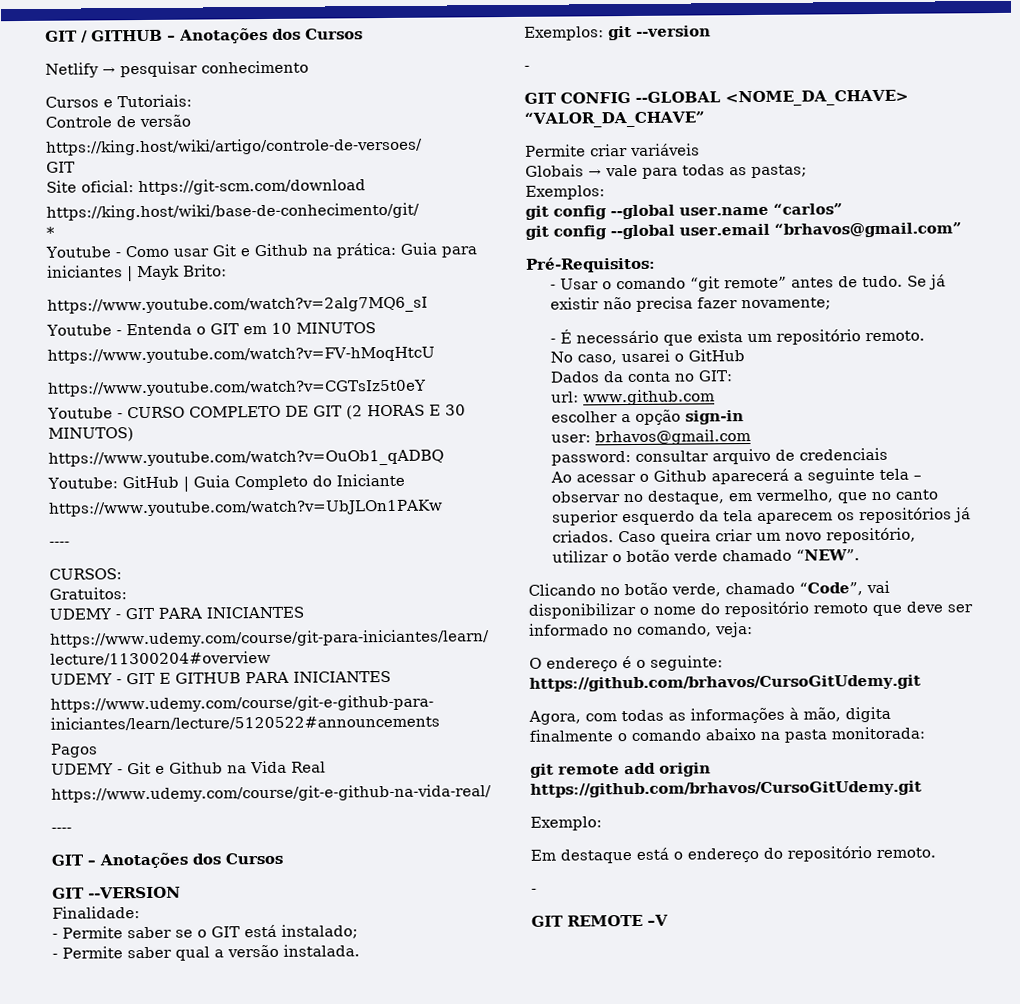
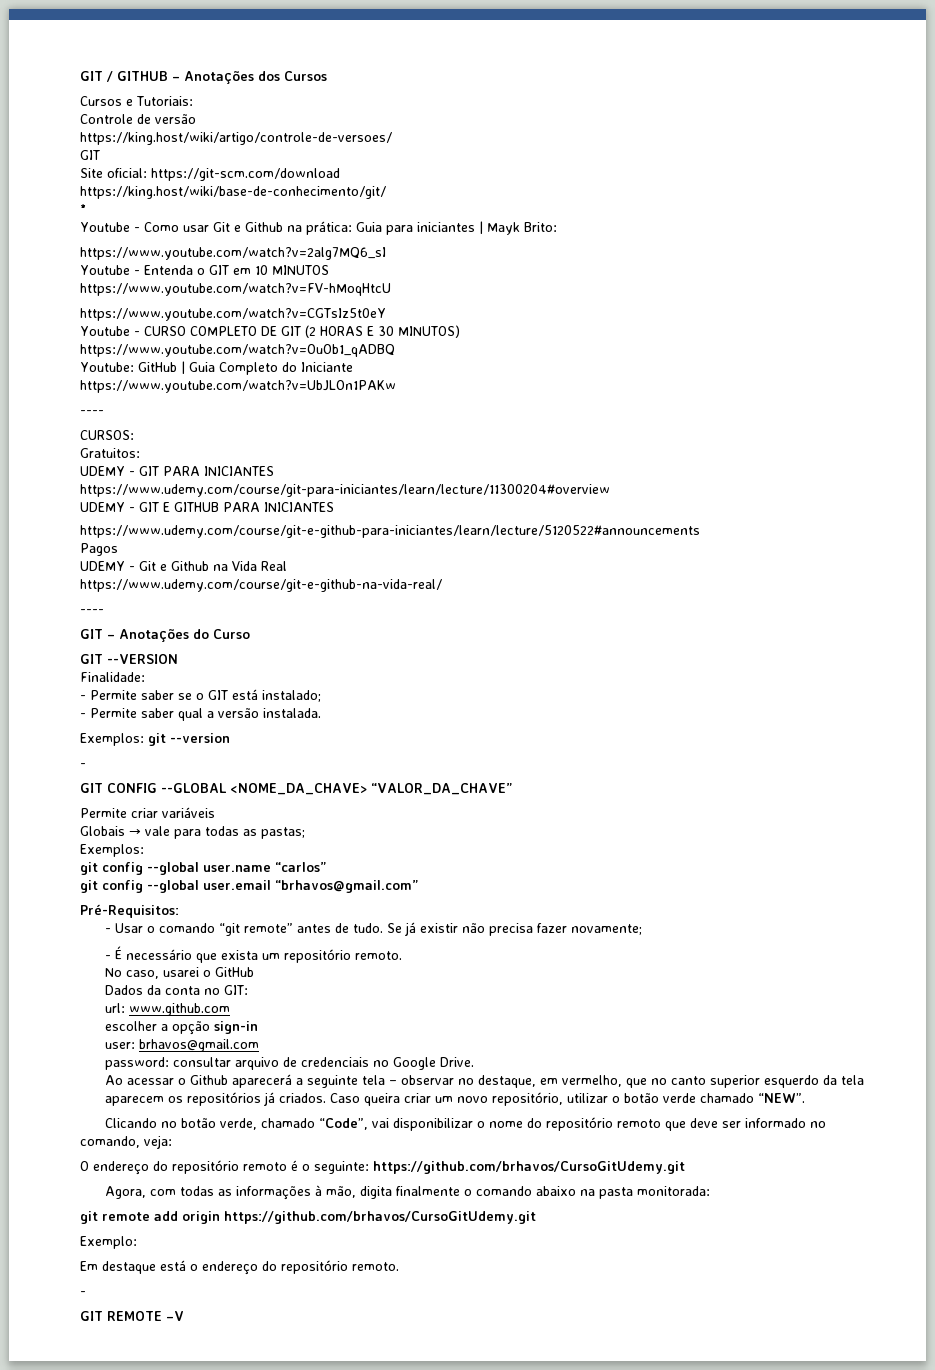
[45,60,309,78] // Netlify → pesquisar conhecimento -> (327, 76) none
[192,852,283,865] dos Cursos -> [193,629,250,639] do Curso
(888, 454) none -> [373,1057,475,1070] no Google Drive.
(618, 664) none -> [153,1160,287,1174] do repositório remoto

